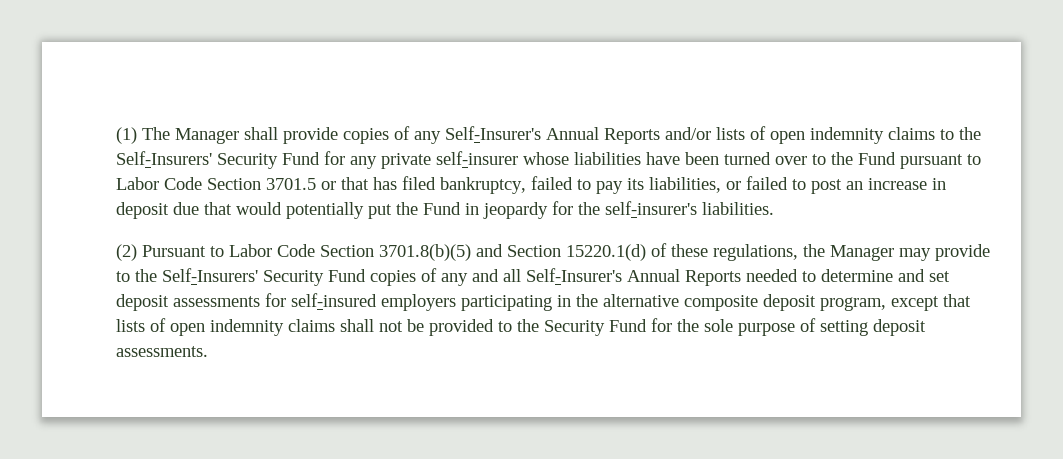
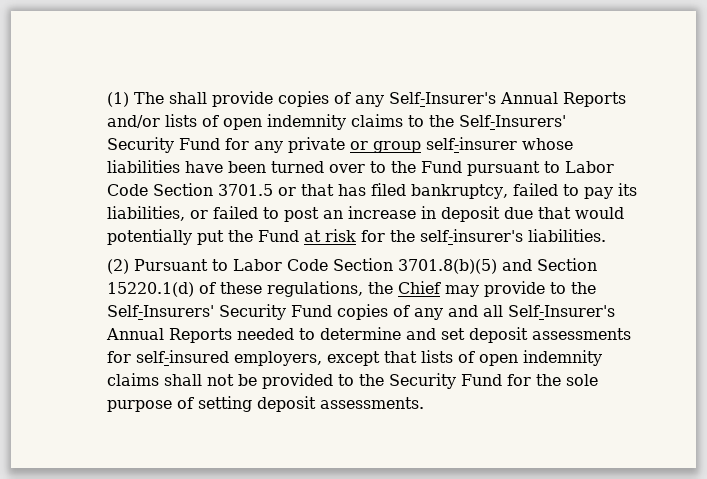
[174,128,239,144] Manager -> (164, 98) none
(431, 161) none -> [349,141,421,153] or group
[464,202,548,219] in jeopardy -> [303,229,356,242] at risk
[829,245,894,261] Manager -> [397,281,441,294] Chief
[380,294,886,311] employers participating in the alternative composite deposit program, -> [233,351,322,366] employers,

